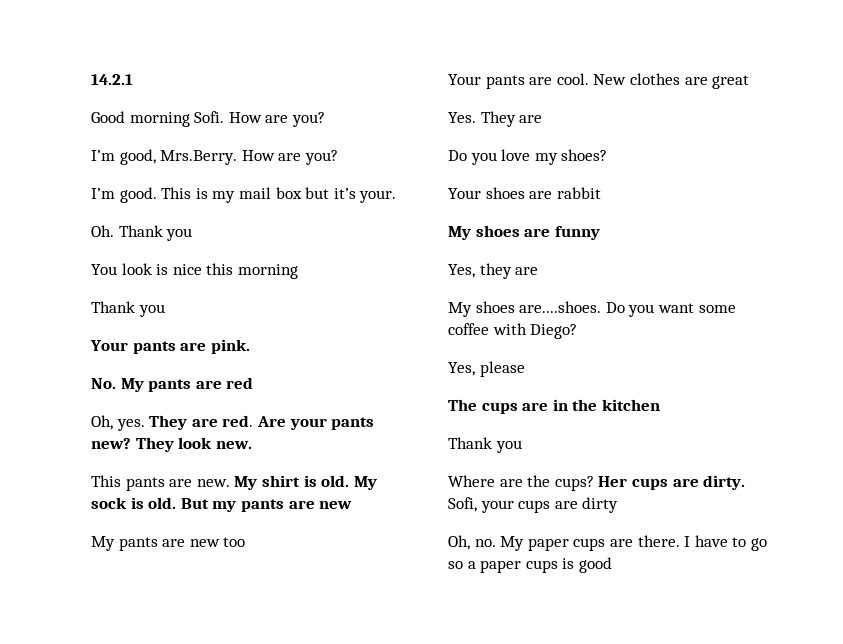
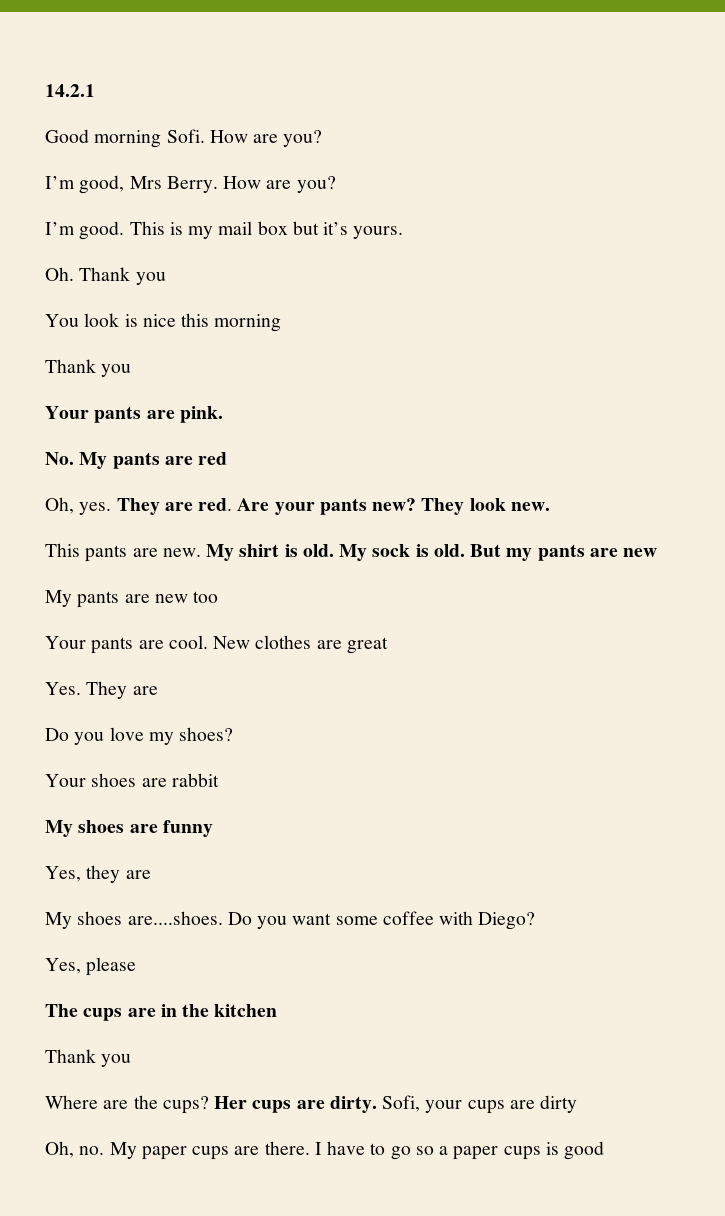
[160,150,238,165] Mrs.Berry. -> [129,176,218,193] Mrs Berry.
[359,190,397,203] your. -> [353,226,404,239] yours.

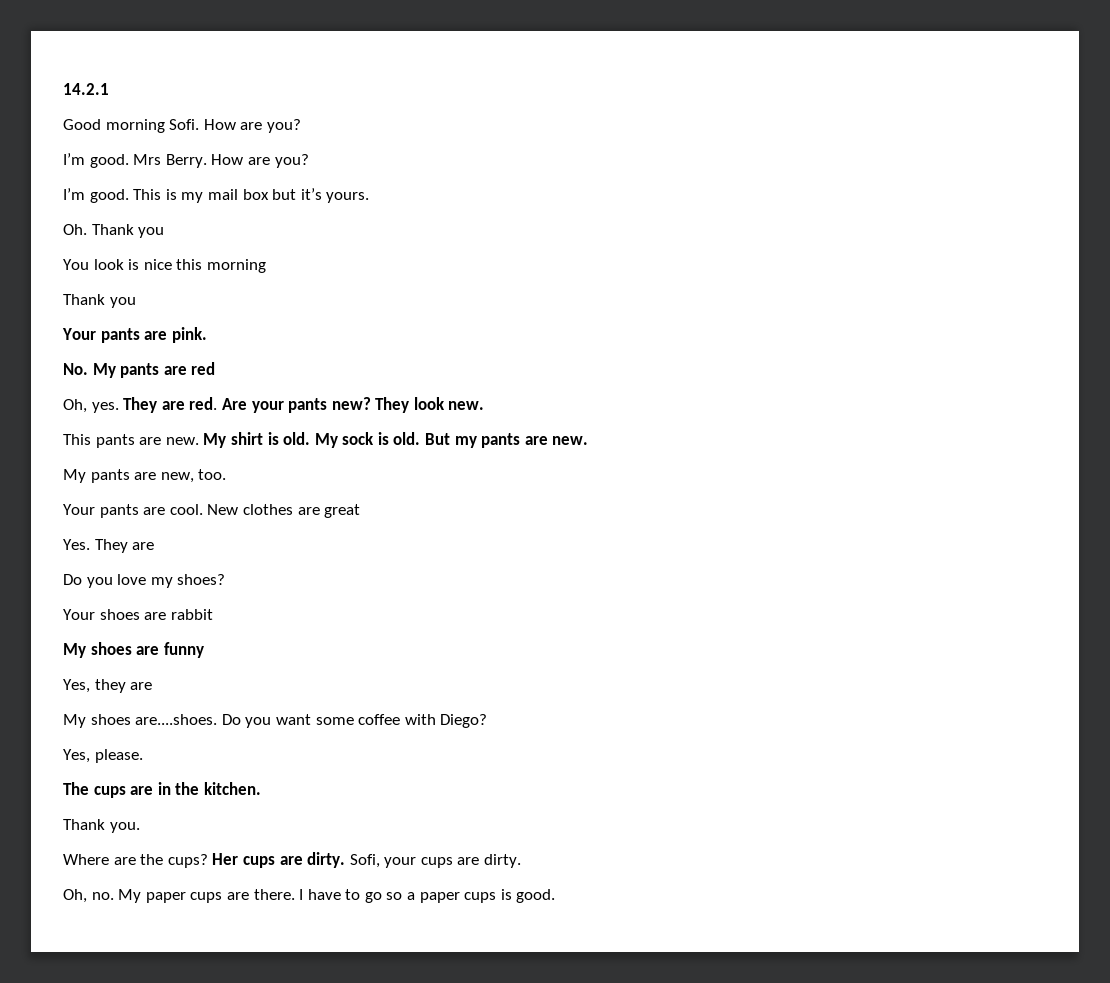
[79,175,125,194] good, -> [89,154,129,168] good.
[623,548,658,557] [45,590,219,608] new // My pants are new too -> [552,436,589,445] [63,469,227,483] new. // My pants are new, too.
[86,957,137,976] please -> [94,749,143,763] please.
[214,1004,278,1017] [45,1049,132,1067] kitchen // Thank you -> [203,782,261,795] [63,819,140,833] kitchen. // Thank you.
[540,1095,578,1113] dirty -> [484,854,522,868] dirty.
[564,1141,605,1160] good -> [516,889,556,903] good.

